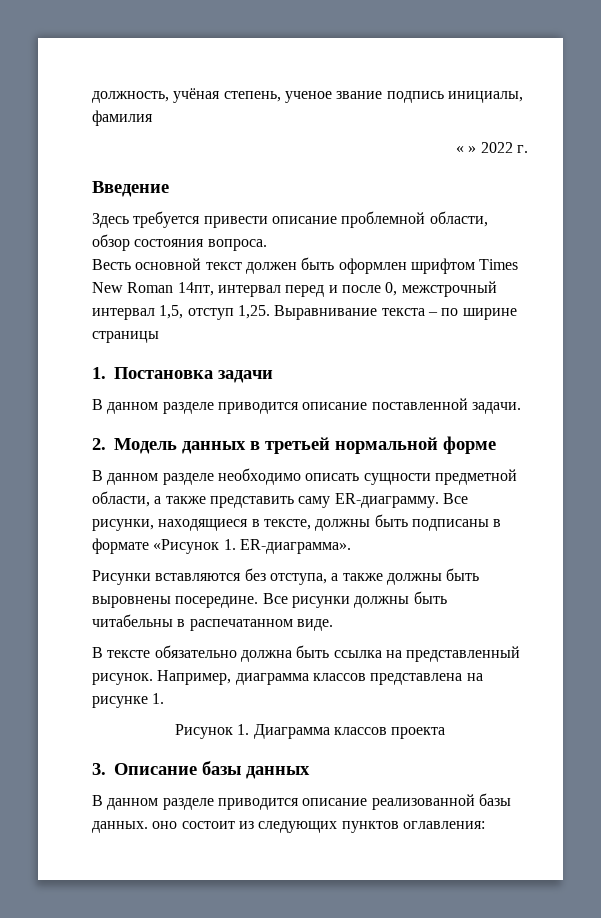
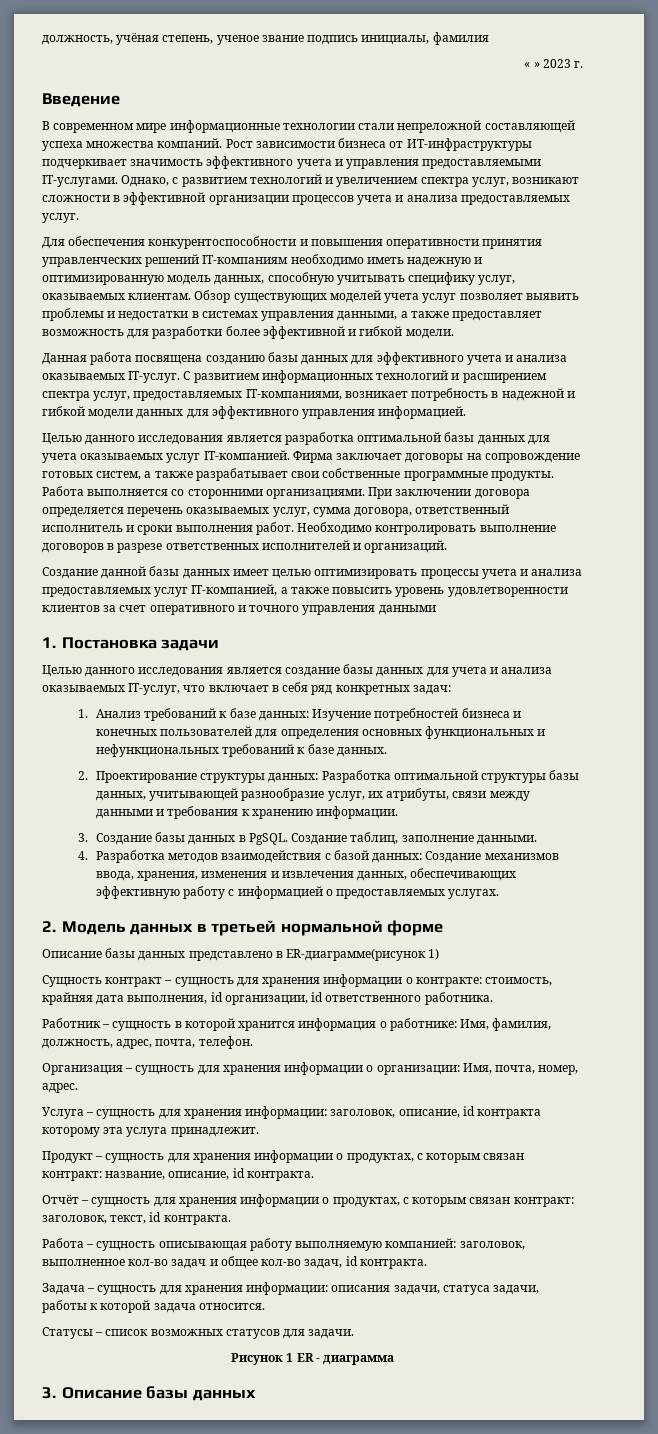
[480,142,513,153] 2022 -> [542,59,571,68] 2023
[92,211,488,228] [92,234,267,251] [92,257,519,274] [92,281,497,297] [92,305,517,320] [92,331,159,343] [92,367,273,383] [92,398,521,414] Здесь требуется привести описание проблемной области, обзор состояния вопроса. // Весть основной текст должен быть оформлен шрифтом Times New Roman 14пт, интервал перед и после 0, межстрочный интервал 1,5, отступ 1,25. Выравнивание текста – по ширине страницы // 1. Постановка задачи // В данном разделе приводится описание поставленной задачи. -> [42,120,575,133] [42,138,532,151] [42,156,542,169] [42,174,580,187] [42,192,570,205] [42,213,79,223] [42,236,543,249] [42,254,483,267] [42,272,516,285] [42,290,579,303] [42,308,543,321] [42,326,454,339] [42,352,568,365] [42,370,547,383] [42,388,575,401] [42,406,467,419] [42,432,550,445] [42,450,580,463] [42,468,554,481] [42,486,530,499] [42,504,510,517] [42,522,556,535] [42,540,448,553] [42,566,583,579] [42,584,568,597] [42,605,436,615] [42,637,220,651] [42,664,553,677] [42,682,451,695] [77,708,521,721] [95,726,546,739] [95,744,387,757] [77,770,580,783] [95,788,530,801] [95,806,399,819] [77,832,537,845] [77,850,559,863] [95,868,517,881] [95,886,500,899] В современном мире информационные технологии стали непреложной составляющей успеха множества компаний. Рост зависимости бизнеса от ИТ-инфраструктуры подчеркивает значимость эффективного учета и управления предоставляемыми IT-услугами. Однако, с развитием технологий и увеличением спектра услуг, возникают сложности в эффективной организации процессов учета и анализа предоставляемых услуг. // Для обеспечения конкурентоспособности и повышения оперативности принятия управленческих решений IT-компаниям необходимо иметь надежную и оптимизированную модель данных, способную учитывать специфику услуг, оказываемых клиентам. Обзор существующих моделей учета услуг позволяет выявить проблемы и недостатки в системах управления данными, а также предоставляет возможность для разработки более эффективной и гибкой модели. // Данная работа посвящена созданию базы данных для эффективного учета и анализа оказываемых IT-услуг. С развитием информационных технологий и расширением спектра услуг, предоставляемых IT-компаниями, возникает потребность в надежной и гибкой модели данных для эффективного управления информацией. // Целью данного исследования является разработка оптимальной базы данных для учета оказываемых услуг IT-компанией. Фирма заключает договоры на сопровождение готовых систем, а также разрабатывает свои собственные программные продукты. Работа выполняется со сторонними организациями. При заключении договора определяется перечень оказываемых услуг, сумма договора, ответственный исполнитель и сроки выполнения работ. Необходимо контролировать выполнение договоров в разрезе ответственных исполнителей и организаций. // Создание данной базы данных имеет целью оптимизировать процессы учета и анализа предоставляемых услуг IT-компанией, а также повысить уровень удовлетворенности клиентов за счет оперативного и точного управления данными // 1. Постановка задачи // Целью данного исследования является создание базы данных для учета и анализа оказываемых IT-услуг, что включает в себя ряд конкретных задач: // 1. Анализ требований к базе данных: Изучение потребностей бизнеса и конечных пользователей для определения основных функциональных и нефункциональных требований к базе данных. // 2. Проектирование структуры данных: Разработка оптимальной структуры базы данных, учитывающей разнообразие услуг, их атрибуты, связи между данными и требования к хранению информации. // 3. Создание базы данных в PgSQL. Создание таблиц, заполнение данными. // 4. Разработка методов взаимодействия с базой данных: Создание механизмов ввода, хранения, изменения и извлечения данных, обеспечивающих эффективную работу с информацией о предоставляемых услугах.
[92,468,517,485] [92,491,468,508] [92,514,502,531] [92,538,351,554] [92,568,480,585] [92,591,447,608] [92,614,333,631] [92,645,521,662] [92,670,483,685] [92,693,165,708] [174,724,446,739] [92,761,310,779] [92,793,511,810] [92,821,485,833] В данном разделе необходимо описать сущности предметной области, а также представить саму ER-диаграмму. Все рисунки, находящиеся в тексте, должны быть подписаны в формате «Рисунок 1. ER-диаграмма». // Рисунки вставляются без отступа, а также должны быть выровнены посередине. Все рисунки должны быть читабельны в распечатанном виде. // В тексте обязательно должна быть ссылка на представленный рисунок. Например, диаграмма классов представлена на рисунке 1. // Рисунок 1. Диаграмма классов проекта // 3. Описание базы данных // В данном разделе приводится описание реализованной базы данных. оно состоит из следующих пунктов оглавления: -> [42,948,440,961] [42,974,553,987] [42,992,493,1005] [42,1018,552,1031] [42,1036,253,1049] [42,1062,579,1075] [42,1083,78,1093] [42,1106,542,1119] [42,1127,259,1137] [42,1150,525,1163] [42,1168,314,1181] [42,1194,574,1207] [42,1212,231,1225] [42,1238,525,1251] [42,1256,427,1269] [42,1282,540,1295] [42,1300,265,1313] [42,1327,355,1339] [231,1353,394,1365] [42,1386,256,1401] Описание базы данных представлено в ER-диаграмме(рисунок 1) // Сущность контракт – сущность для хранения информации о контракте: стоимость, крайняя дата выполнения, id организации, id ответственного работника. // Работник – сущность в которой хранится информация о работнике: Имя, фамилия, должность, адрес, почта, телефон. // Организация – сущность для хранения информации о организации: Имя, почта, номер, адрес. // Услуга – сущность для хранения информации: заголовок, описание, id контракта которому эта услуга принадлежит. // Продукт – сущность для хранения информации о продуктах, с которым связан контракт: название, описание, id контракта. // Отчёт – сущность для хранения информации о продуктах, с которым связан контракт: заголовок, текст, id контракта. // Работа – сущность описывающая работу выполняемую компанией: заголовок, выполненное кол-во задач и общее кол-во задач, id контракта. // Задача – сущность для хранения информации: описания задачи, статуса задачи, работы к которой задача относится. // Статусы – список возможных статусов для задачи. // Рисунок 1 ER - диаграмма // 3. Описание базы данных

